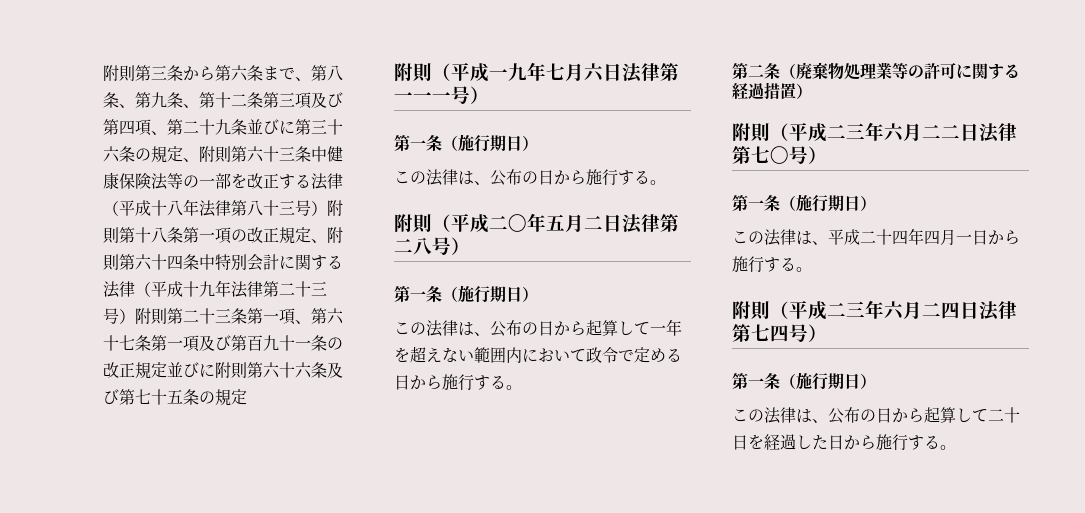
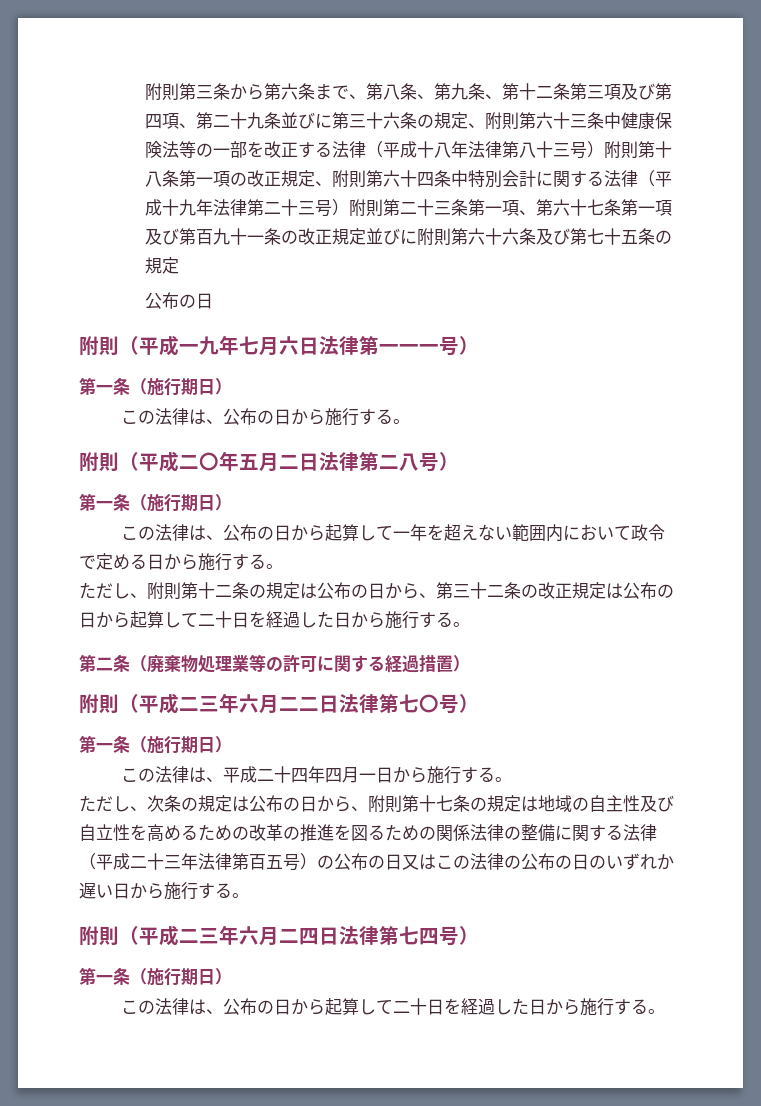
(247, 397) none -> [145,292,214,309] // 公布の日
(522, 387) none -> [79,582,674,600] [79,611,470,629] // ただし、附則第十二条の規定は公布の日から、第三十二条の改正規定は公布の日から起算して二十日を経過した日から施行する。
(812, 269) none -> [79,795,674,813] [79,824,657,842] [79,853,674,871] [79,882,249,900] // ただし、次条の規定は公布の日から、附則第十七条の規定は地域の自主性及び自立性を高めるための改革の推進を図るための関係法律の整備に関する法律（平成二十三年法律第百五号）の公布の日又はこの法律の公布の日のいずれか遅い日から施行する。

